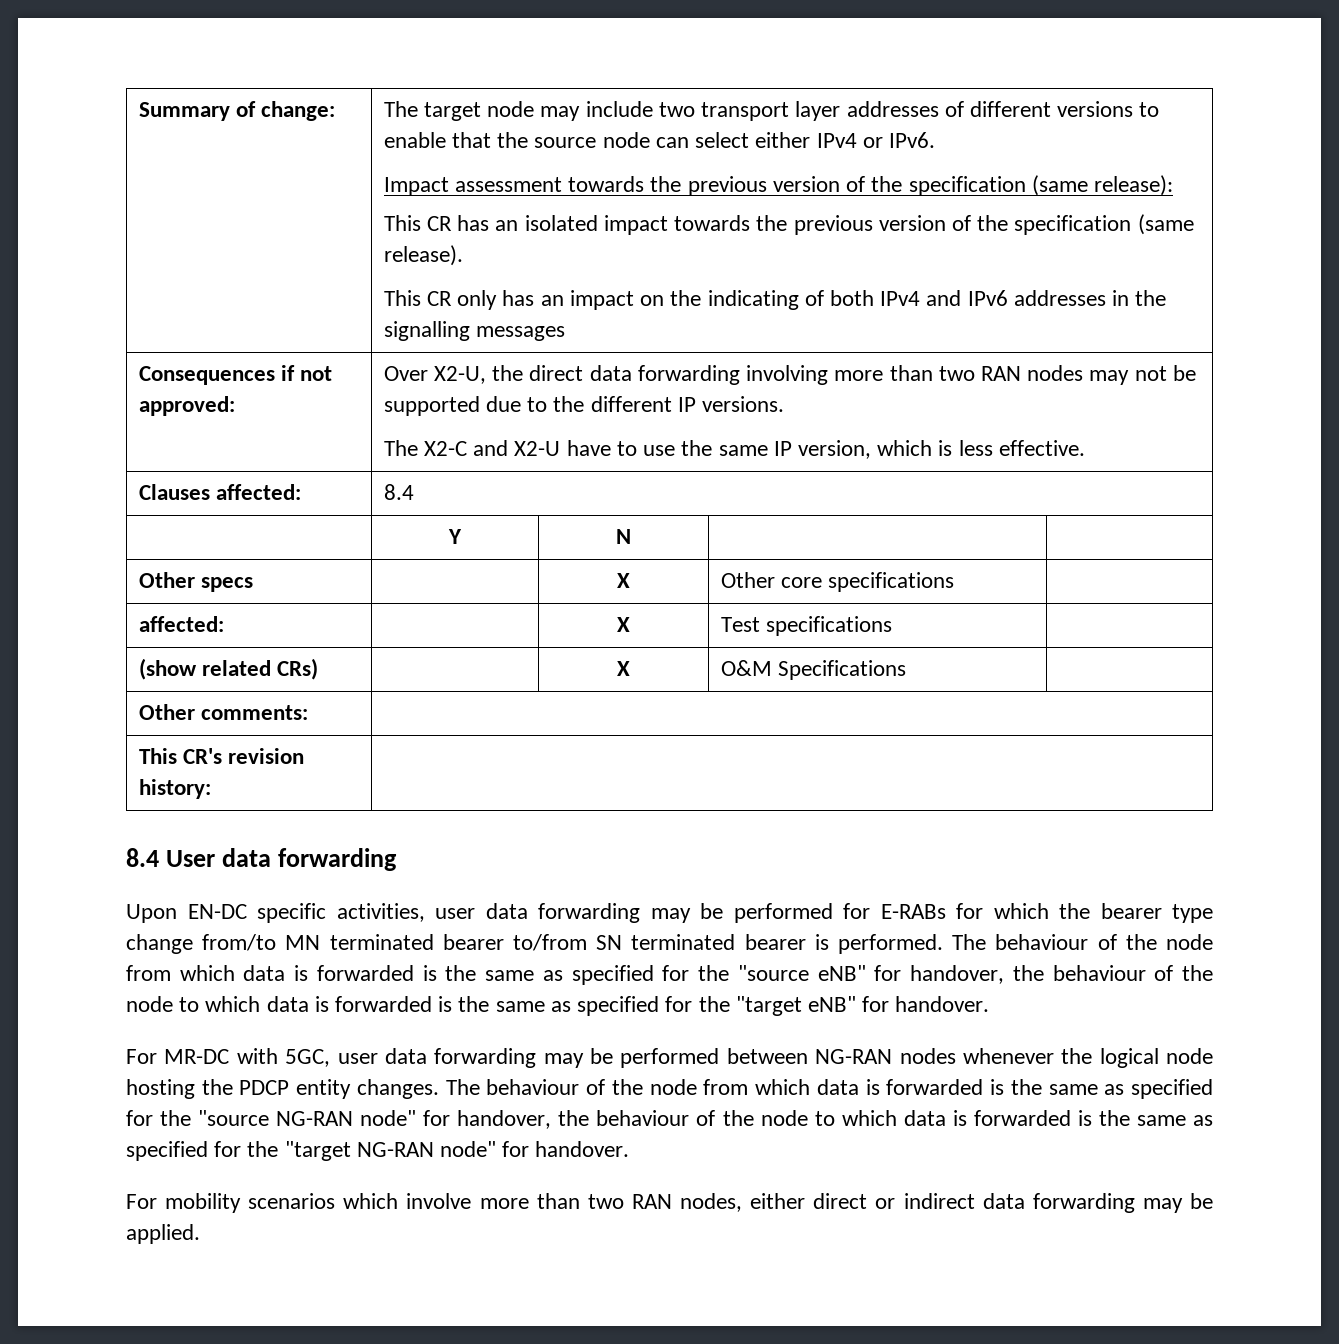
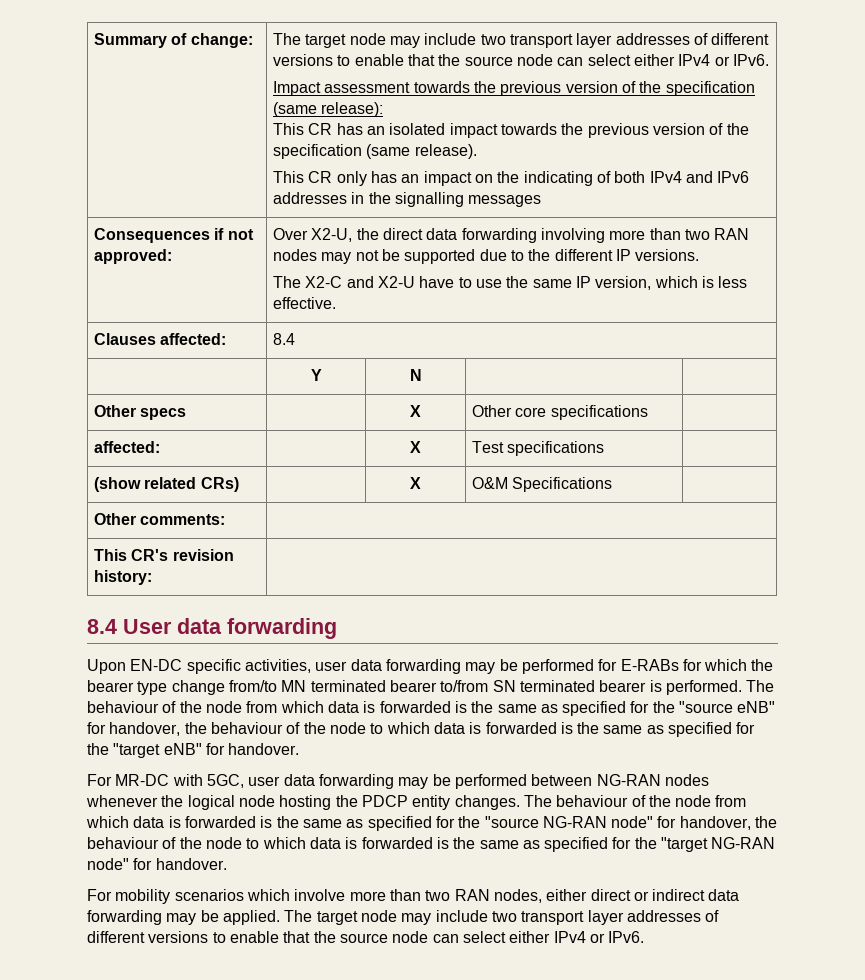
(200, 1234) none -> [284,910,720,925] [87,931,645,943] The target node may include two transport layer addresses of different versions to enable that the source node can select either IPv4 or IPv6.

